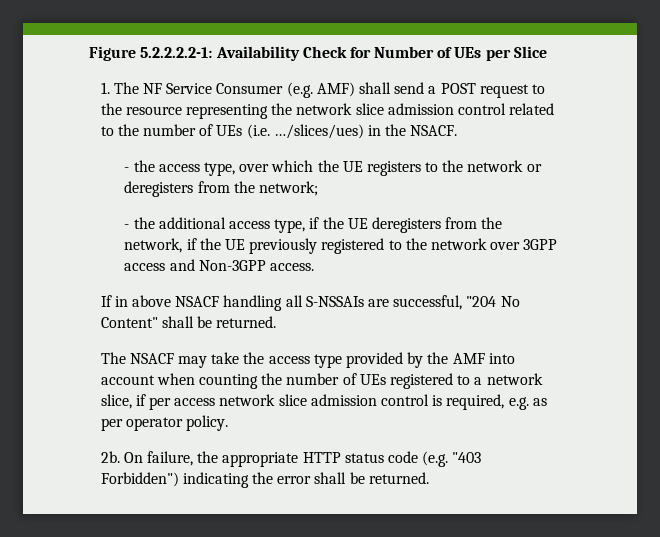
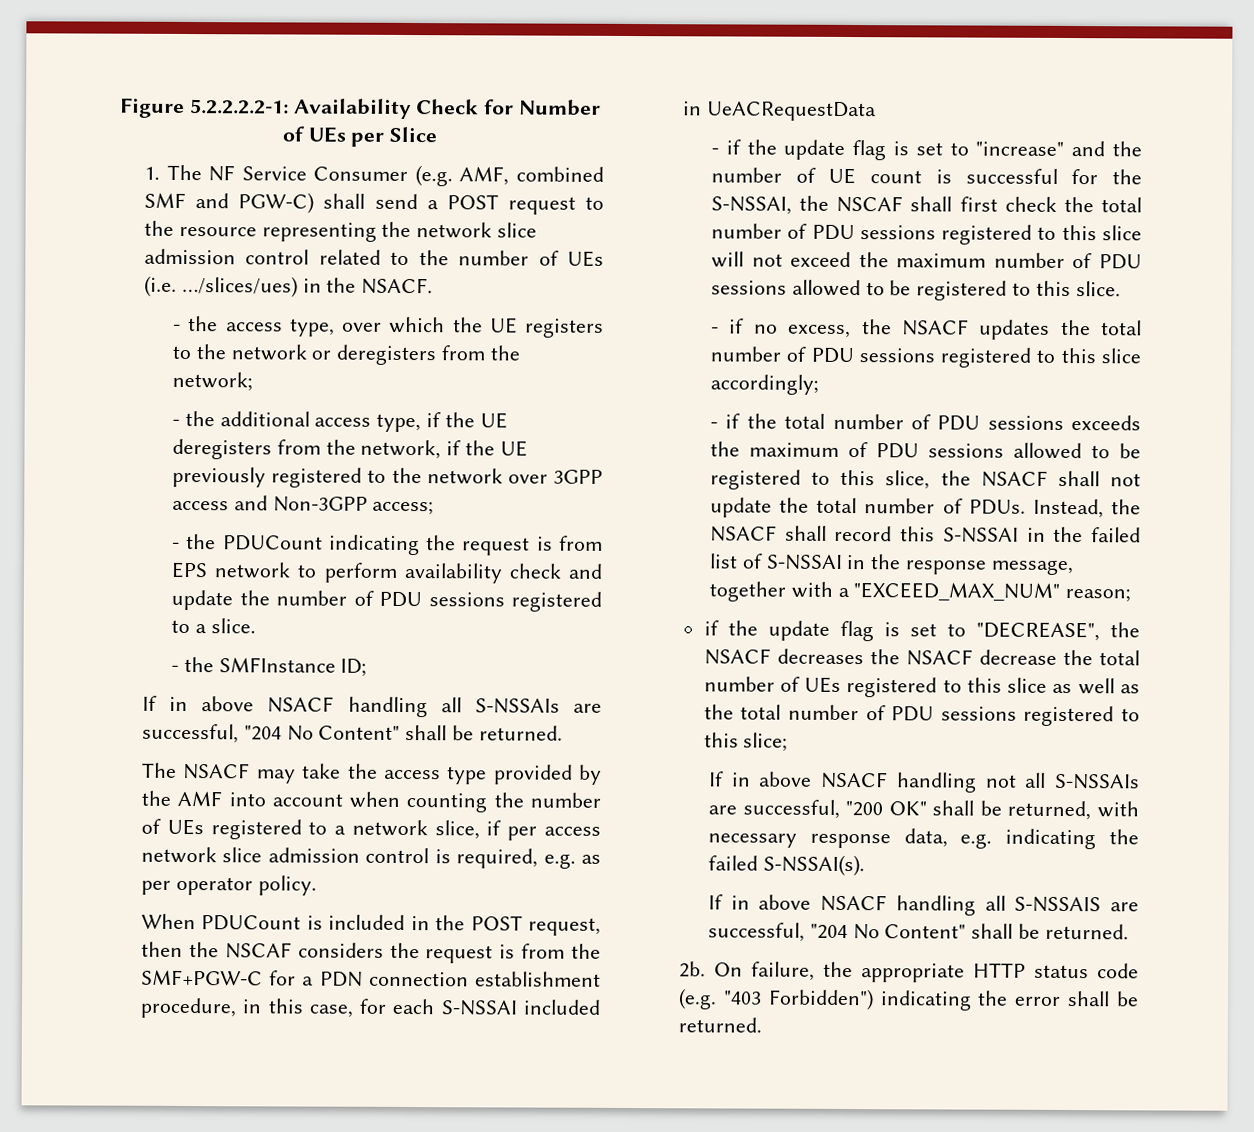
[316,82,355,97] AMF) -> [459,166,604,186] [144,192,315,214] AMF, combined SMF and PGW-C)
[269,263,314,271] access. -> [372,501,435,516] [172,533,603,556] [171,561,603,584] [171,589,602,612] [171,618,256,634] [171,656,368,677] access; // - the PDUCount indicating the request is from EPS network to perform availability check and update the number of PDU sessions registered to a slice. // - the SMFInstance ID;
(229, 423) none -> [141,913,602,936] [141,941,601,964] [141,969,601,987] [140,997,601,1019] [683,101,877,122] [711,139,1142,161] [711,167,1142,185] [711,195,1142,215] [711,223,1142,245] [711,251,1142,270] [711,279,1121,301] [711,318,1142,340] [710,346,1141,368] [710,374,820,395] [710,413,1141,431] [710,441,1141,460] [710,469,1141,490] [710,497,1141,519] [710,525,1141,543] [709,553,1074,576] [709,581,1132,603] [703,620,1140,642] [703,648,1140,666] [703,676,1140,698] [703,704,1140,727] [703,732,789,752] [709,771,1140,793] [708,799,1139,821] [708,828,1139,850] [708,854,865,877] [708,894,1139,916] [708,922,1129,942] // When PDUCount is included in the POST request, then the NSCAF considers the request is from the SMF+PGW-C for a PDN connection establishment procedure, in this case, for each S-NSSAI included in UeACRequestData // - if the update flag is set to "increase" and the number of UE count is successful for the S-NSSAI, the NSCAF shall first check the total number of PDU sessions registered to this slice will not exceed the maximum number of PDU sessions allowed to be registered to this slice. // - if no excess, the NSACF updates the total number of PDU sessions registered to this slice accordingly; // - if the total number of PDU sessions exceeds the maximum of PDU sessions allowed to be registered to this slice, the NSACF shall not update the total number of PDUs. Instead, the NSACF shall record this S-NSSAI in the failed list of S-NSSAI in the response message, together with a "EXCEED_MAX_NUM" reason; // if the update flag is set to "DECREASE", the NSACF decreases the NSACF decrease the total number of UEs registered to this slice as well as the total number of PDU sessions registered to this slice; // If in above NSACF handling not all S-NSSAIs are successful, "200 OK" shall be returned, with necessary response data, e.g. indicating the failed S-NSSAI(s). // If in above NSACF handling all S-NSSAIS are successful, "204 No Content" shall be returned.

